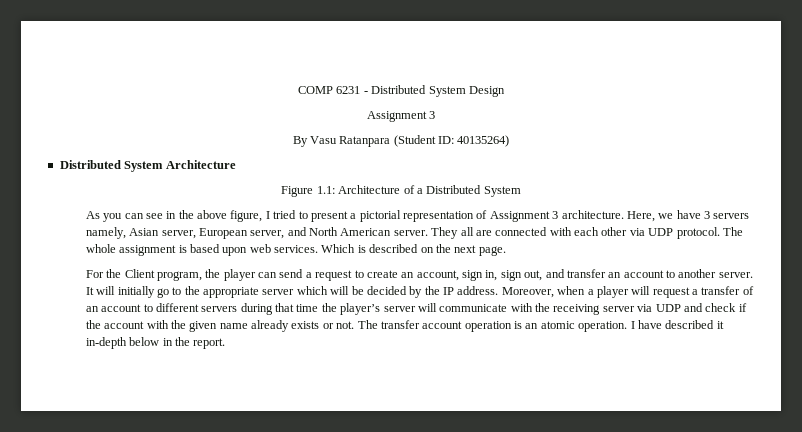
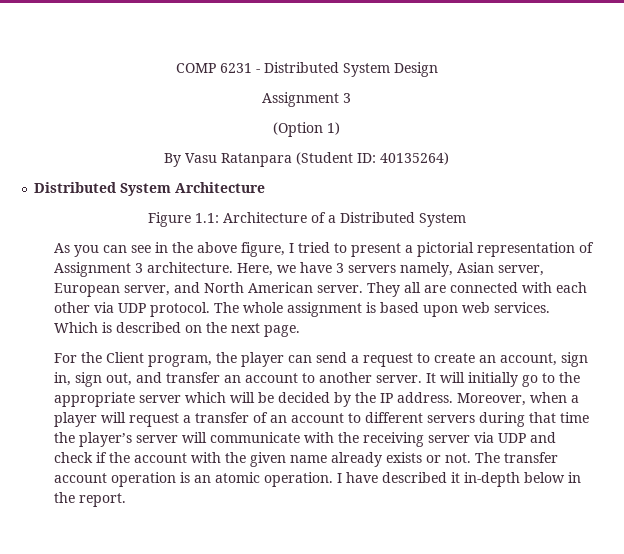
(436, 115) none -> [273,122,340,137] // (Option 1)

